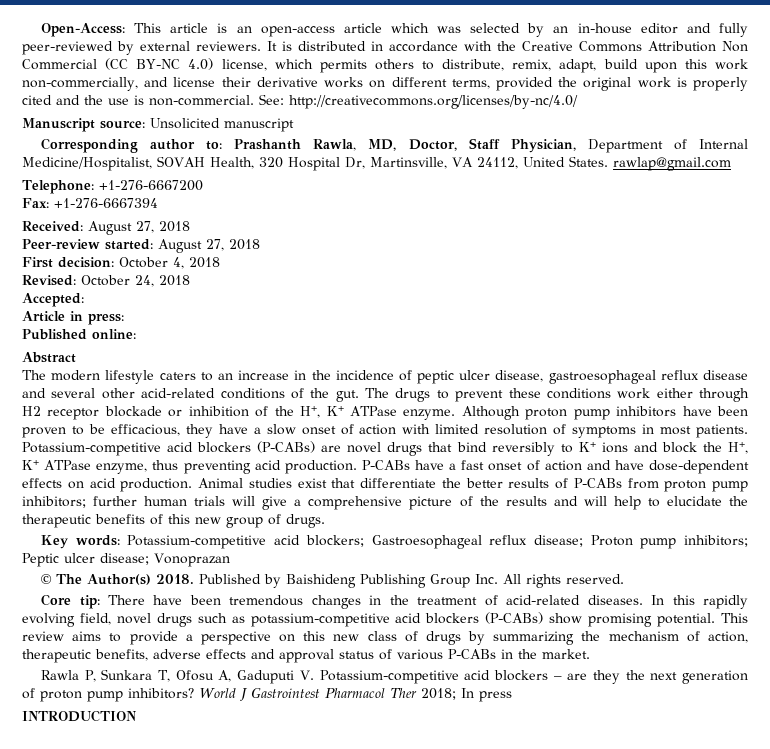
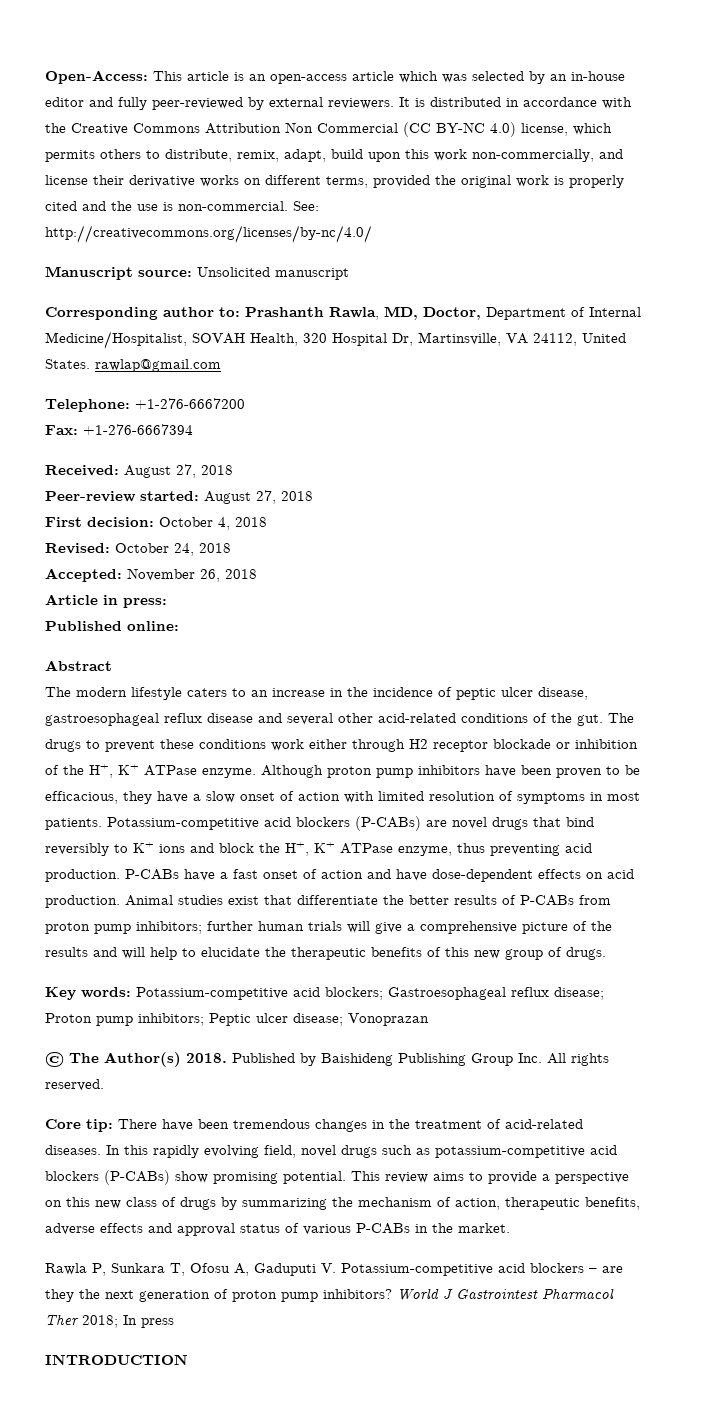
[468,138,576,153] Staff Physician, -> (481, 313) none
(84, 300) none -> [127,568,257,582] November 26, 2018

